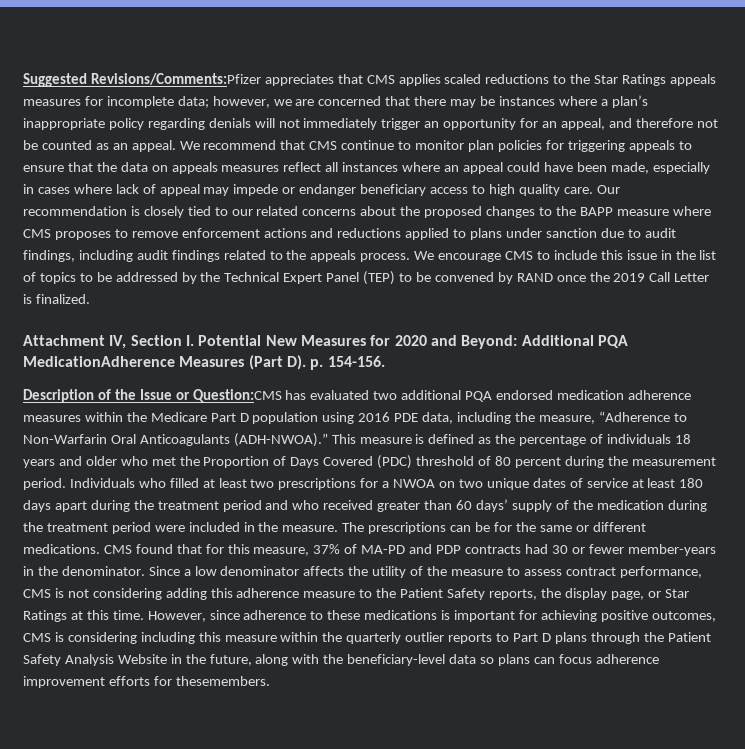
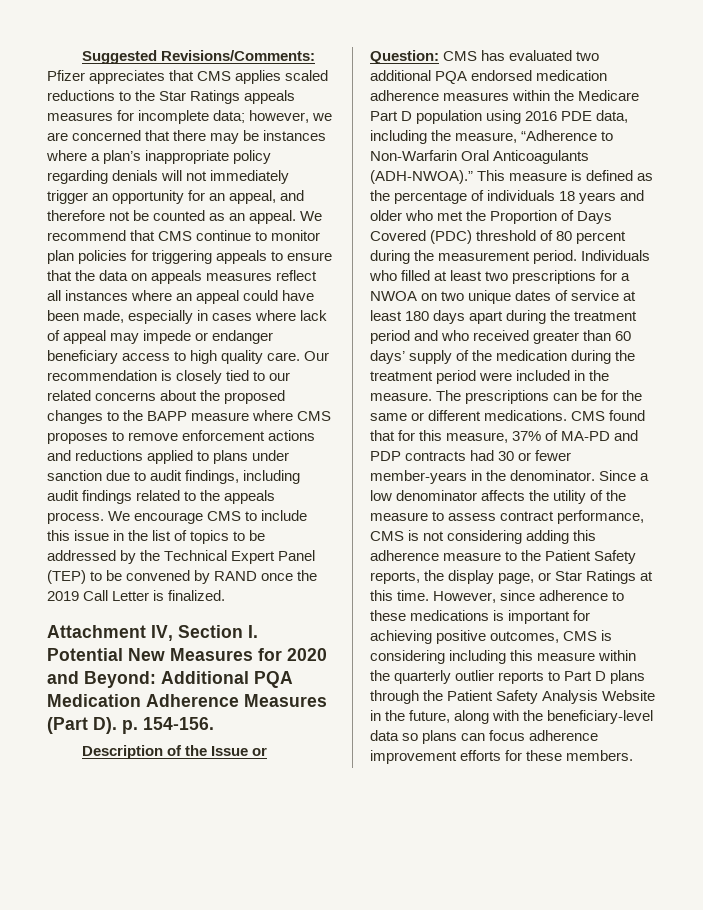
[90,73,261,85] Revisions/Comments:Pfizer -> [161,50,316,61] [47,70,85,81] Revisions/Comments: Pfizer
[23,356,175,367] MedicationAdherence -> [47,694,239,707] Medication Adherence
[192,389,282,402] Question:CMS -> [370,50,478,64] Question: CMS
[175,676,270,686] thesemembers. -> [526,750,634,761] these members.

